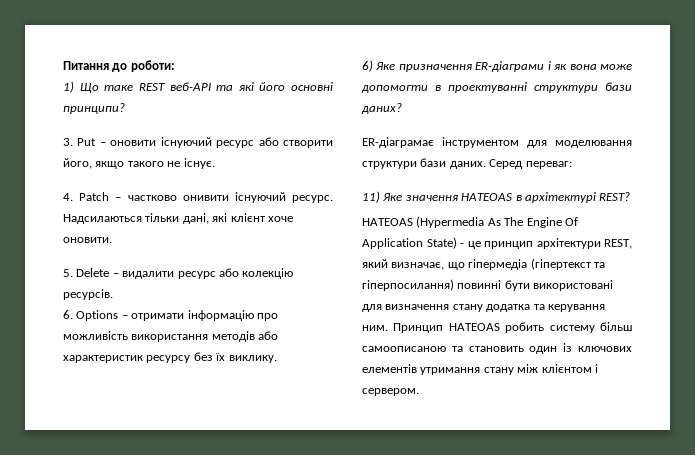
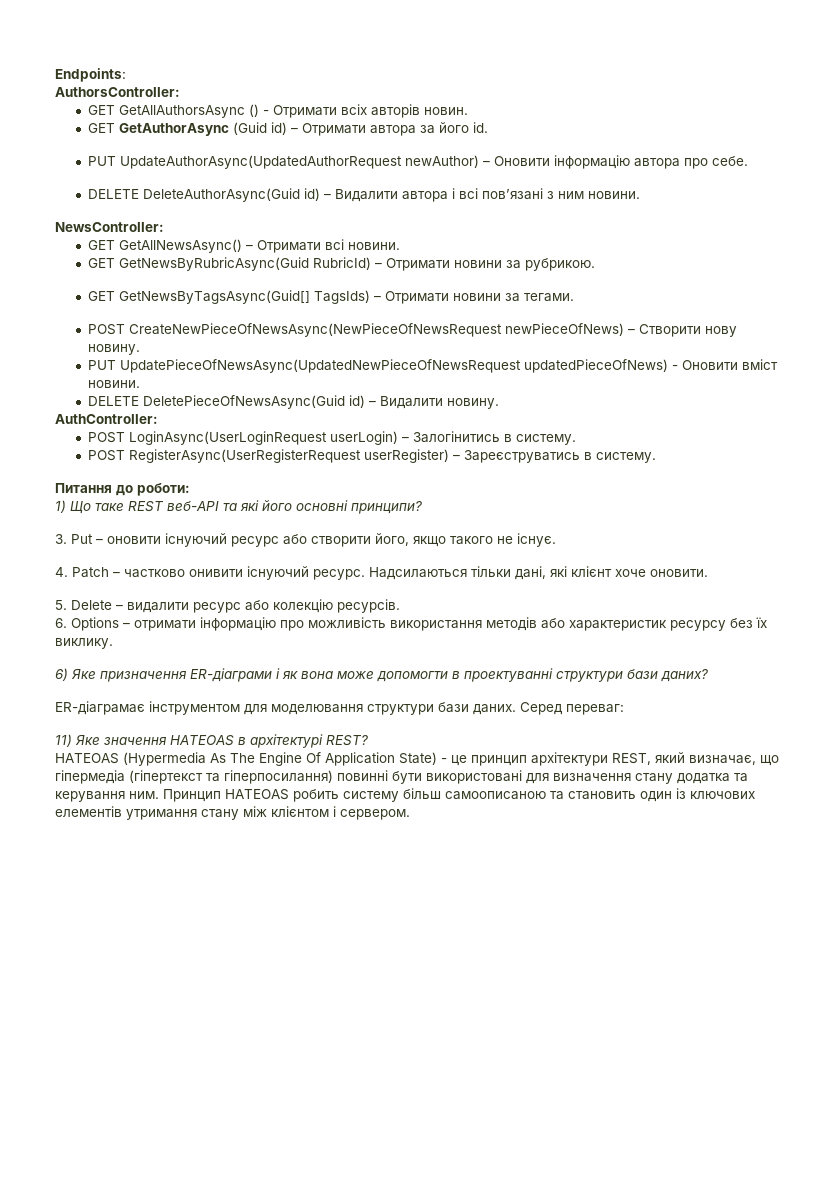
(63, 65) none -> [55,68,126,82] [55,87,180,97] [87,104,468,118] [87,122,488,136] [87,155,748,169] [87,188,640,202] [55,222,164,232] [87,239,400,253] [87,257,595,271] [87,290,574,304] [87,323,737,337] [87,344,140,355] [87,359,778,373] [87,380,140,388] [87,395,499,409] [55,414,158,424] [87,431,576,445] [87,449,656,463] Endpoints: // AuthorsController: // GET GetAllAuthorsAsync () - Отримати всіх авторів новин. // GET GetAuthorAsync (Guid id) – Отримати автора за його id. // PUT UpdateAuthorAsync(UpdatedAuthorRequest newAuthor) – Оновити інформацію автора про себе. // DELETE DeleteAuthorAsync(Guid id) – Видалити автора і всі пов’язані з ним новини. // NewsController: // GET GetAllNewsAsync() – Отримати всі новини. // GET GetNewsByRubricAsync(Guid RubricId) – Отримати новини за рубрикою. // GET GetNewsByTagsAsync(Guid[] TagsIds) – Отримати новини за тегами. // POST CreateNewPieceOfNewsAsync(NewPieceOfNewsRequest newPieceOfNews) – Створити нову новину. // PUT UpdatePieceOfNewsAsync(UpdatedNewPieceOfNewsRequest updatedPieceOfNews) - Оновити вміст новини. // DELETE DeletePieceOfNewsAsync(Guid id) – Видалити новину. // AuthController: // POST LoginAsync(UserLoginRequest userLogin) – Залогінитись в систему. // POST RegisterAsync(UserRegisterRequest userRegister) – Зареєструватись в систему. //

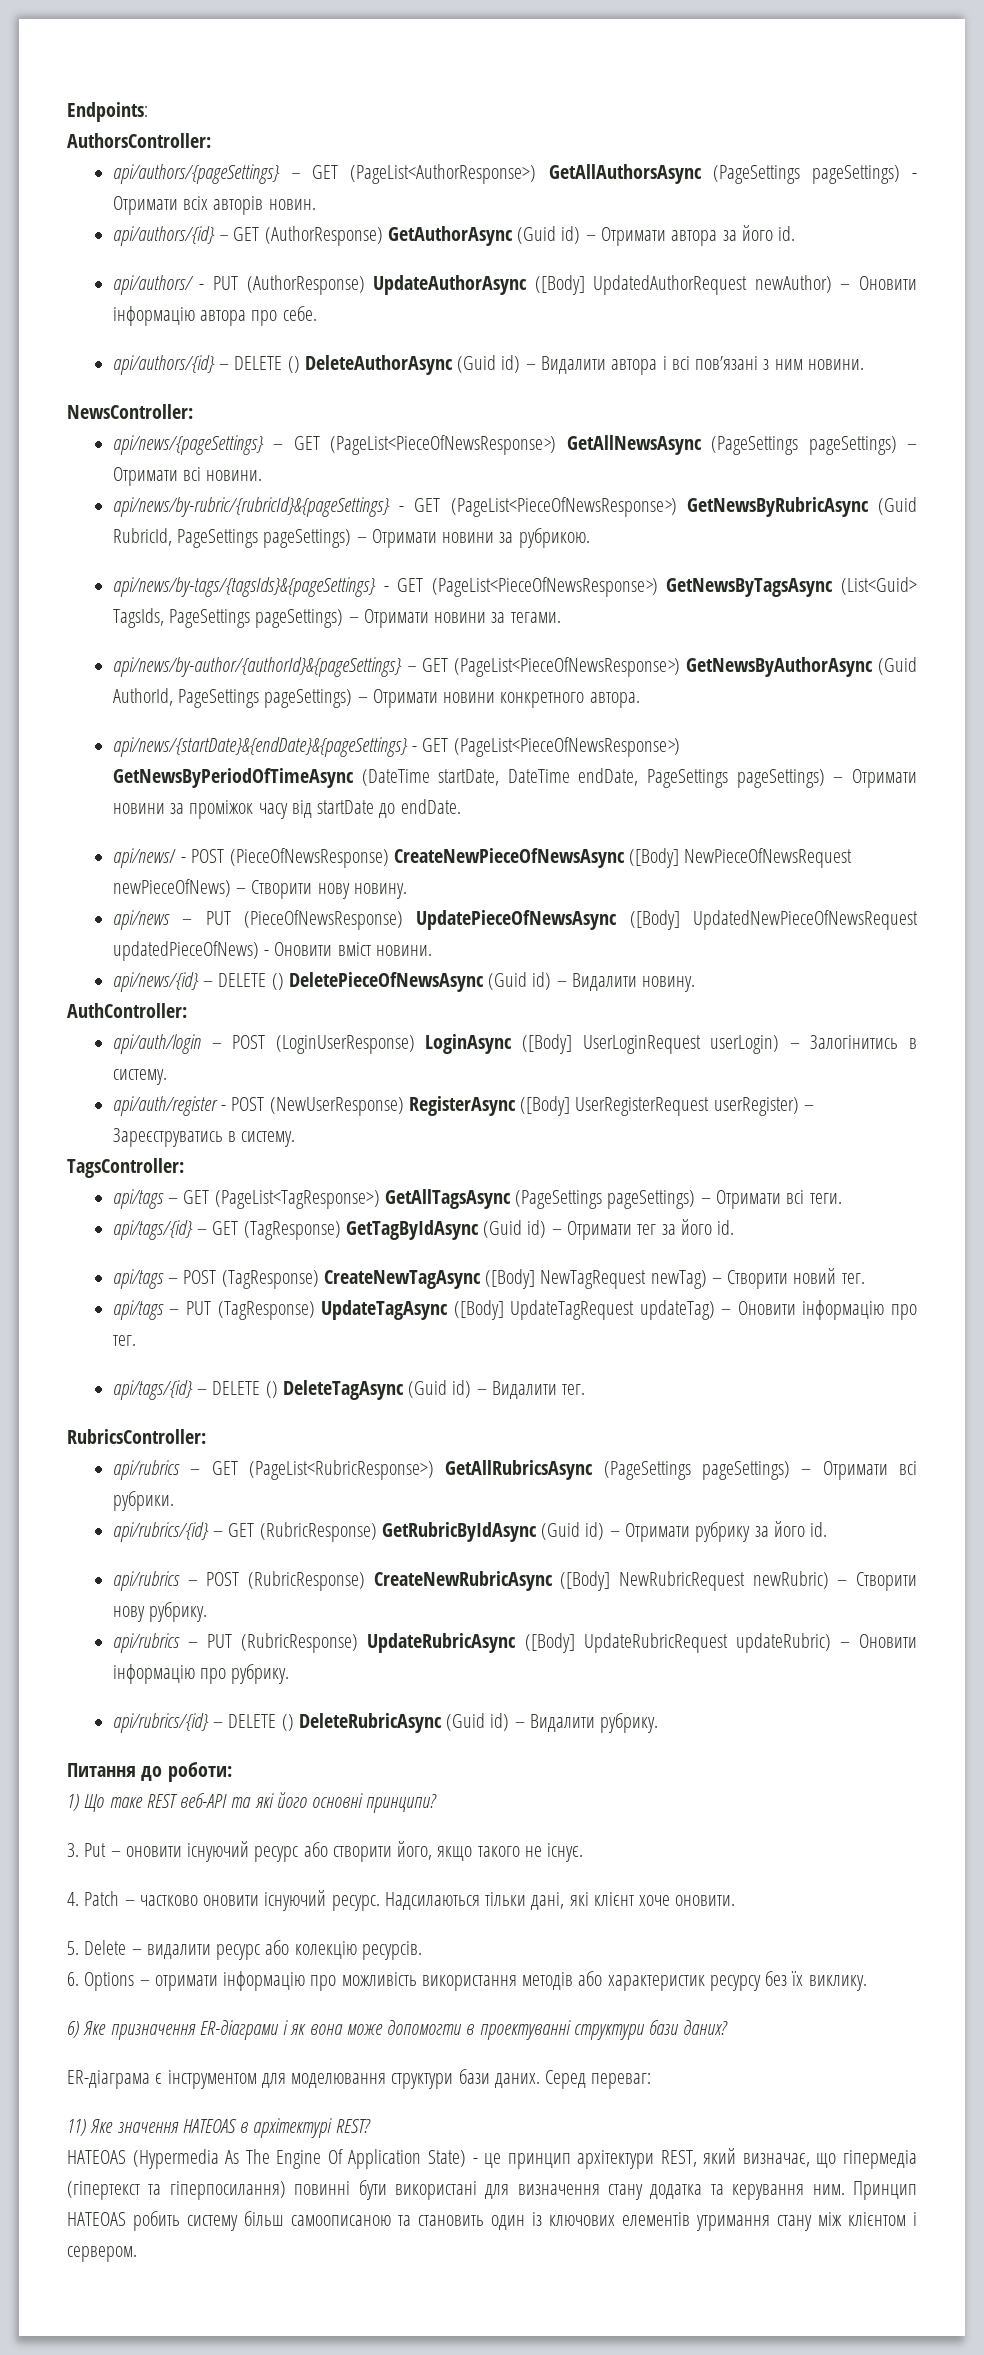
[87,104,259,118] GET GetAllAuthorsAsync () -> [112,164,900,184] api/authors/{pageSettings} – GET (PageList<AuthorResponse>) GetAllAuthorsAsync (PageSettings pageSettings)
[87,123,115,133] GET -> [112,226,383,246] api/authors/{id} – GET (AuthorResponse)
[87,155,402,169] PUT UpdateAuthorAsync(UpdatedAuthorRequest -> [112,275,748,295] api/authors/ - PUT (AuthorResponse) UpdateAuthorAsync ([Body] UpdatedAuthorRequest
[87,188,300,202] DELETE DeleteAuthorAsync(Guid -> [112,355,497,375] api/authors/{id} – DELETE () DeleteAuthorAsync (Guid
[87,239,400,253] [87,257,371,271] GET GetAllNewsAsync() – Отримати всі новини. // GET GetNewsByRubricAsync(Guid RubricId) -> [112,435,918,455] [112,467,263,486] [112,497,917,517] [112,528,352,548] api/news/{pageSettings} – GET (PageList<PieceOfNewsResponse>) GetAllNewsAsync (PageSettings pageSettings) – Отримати всі новини. // api/news/by-rubric/{rubricId}&{pageSettings} - GET (PageList<PieceOfNewsResponse>) GetNewsByRubricAsync (Guid RubricId, PageSettings pageSettings)
[87,290,370,304] GET GetNewsByTagsAsync(Guid[] TagsIds) -> [112,577,918,597] [112,608,344,628] api/news/by-tags/{tagsIds}&{pageSettings} - GET (PageList<PieceOfNewsResponse>) GetNewsByTagsAsync (List<Guid> TagsIds, PageSettings pageSettings)
[87,323,502,337] POST CreateNewPieceOfNewsAsync(NewPieceOfNewsRequest -> [112,657,918,677] [112,688,640,708] [112,737,680,757] [112,768,917,788] [112,799,461,819] [112,848,853,868] api/news/by-author/{authorId}&{pageSettings} – GET (PageList<PieceOfNewsResponse>) GetNewsByAuthorAsync (Guid AuthorId, PageSettings pageSettings) – Отримати новини конкретного автора. // api/news/{startDate}&{endDate}&{pageSettings} - GET (PageList<PieceOfNewsResponse>) GetNewsByPeriodOfTimeAsync (DateTime startDate, DateTime endDate, PageSettings pageSettings) – Отримати новини за проміжок часу від startDate до endDate. // api/news/ - POST (PieceOfNewsResponse) CreateNewPieceOfNewsAsync ([Body] NewPieceOfNewsRequest
[87,359,521,373] PUT UpdatePieceOfNewsAsync(UpdatedNewPieceOfNewsRequest -> [112,910,919,930] api/news – PUT (PieceOfNewsResponse) UpdatePieceOfNewsAsync ([Body] UpdatedNewPieceOfNewsRequest
[87,395,345,409] DELETE DeletePieceOfNewsAsync(Guid -> [112,972,528,992] api/news/{id} – DELETE () DeletePieceOfNewsAsync (Guid
[87,431,327,445] POST LoginAsync(UserLoginRequest -> [112,1034,701,1054] api/auth/login – POST (LoginUserResponse) LoginAsync ([Body] UserLoginRequest
[87,449,361,463] POST RegisterAsync(UserRegisterRequest -> [112,1096,710,1116] api/auth/register - POST (NewUserResponse) RegisterAsync ([Body] UserRegisterRequest
(656, 457) none -> [67,1158,184,1178] [112,1189,842,1209] [112,1219,735,1240] [112,1268,865,1289] [112,1300,918,1320] [112,1335,136,1346] [112,1380,586,1400] [67,1429,206,1444] [112,1460,918,1480] [112,1491,174,1511] [112,1521,828,1542] [112,1571,917,1591] [112,1602,208,1622] [112,1633,917,1653] [112,1664,290,1684] [112,1713,659,1733] // TagsController: // api/tags – GET (PageList<TagResponse>) GetAllTagsAsync (PageSettings pageSettings) – Отримати всі теги. // api/tags/{id} – GET (TagResponse) GetTagByIdAsync (Guid id) – Отримати тег за його id. // api/tags – POST (TagResponse) CreateNewTagAsync ([Body] NewTagRequest newTag) – Створити новий тег. // api/tags – PUT (TagResponse) UpdateTagAsync ([Body] UpdateTagRequest updateTag) – Оновити інформацію про тег. // api/tags/{id} – DELETE () DeleteTagAsync (Guid id) – Видалити тег. // RubricsController: // api/rubrics – GET (PageList<RubricResponse>) GetAllRubricsAsync (PageSettings pageSettings) – Отримати всі рубрики. // api/rubrics/{id} – GET (RubricResponse) GetRubricByIdAsync (Guid id) – Отримати рубрику за його id. // api/rubrics – POST (RubricResponse) CreateNewRubricAsync ([Body] NewRubricRequest newRubric) – Створити нову рубрику. // api/rubrics – PUT (RubricResponse) UpdateRubricAsync ([Body] UpdateRubricRequest updateRubric) – Оновити інформацію про рубрику. // api/rubrics/{id} – DELETE () DeleteRubricAsync (Guid id) – Видалити рубрику.
[189,569,243,577] онивити -> [203,1895,260,1906] оновити
[55,701,145,715] ER-діаграмає -> [67,2070,163,2089] ER-діаграма є
[426,770,522,784] використовані -> [394,2181,477,2200] використані

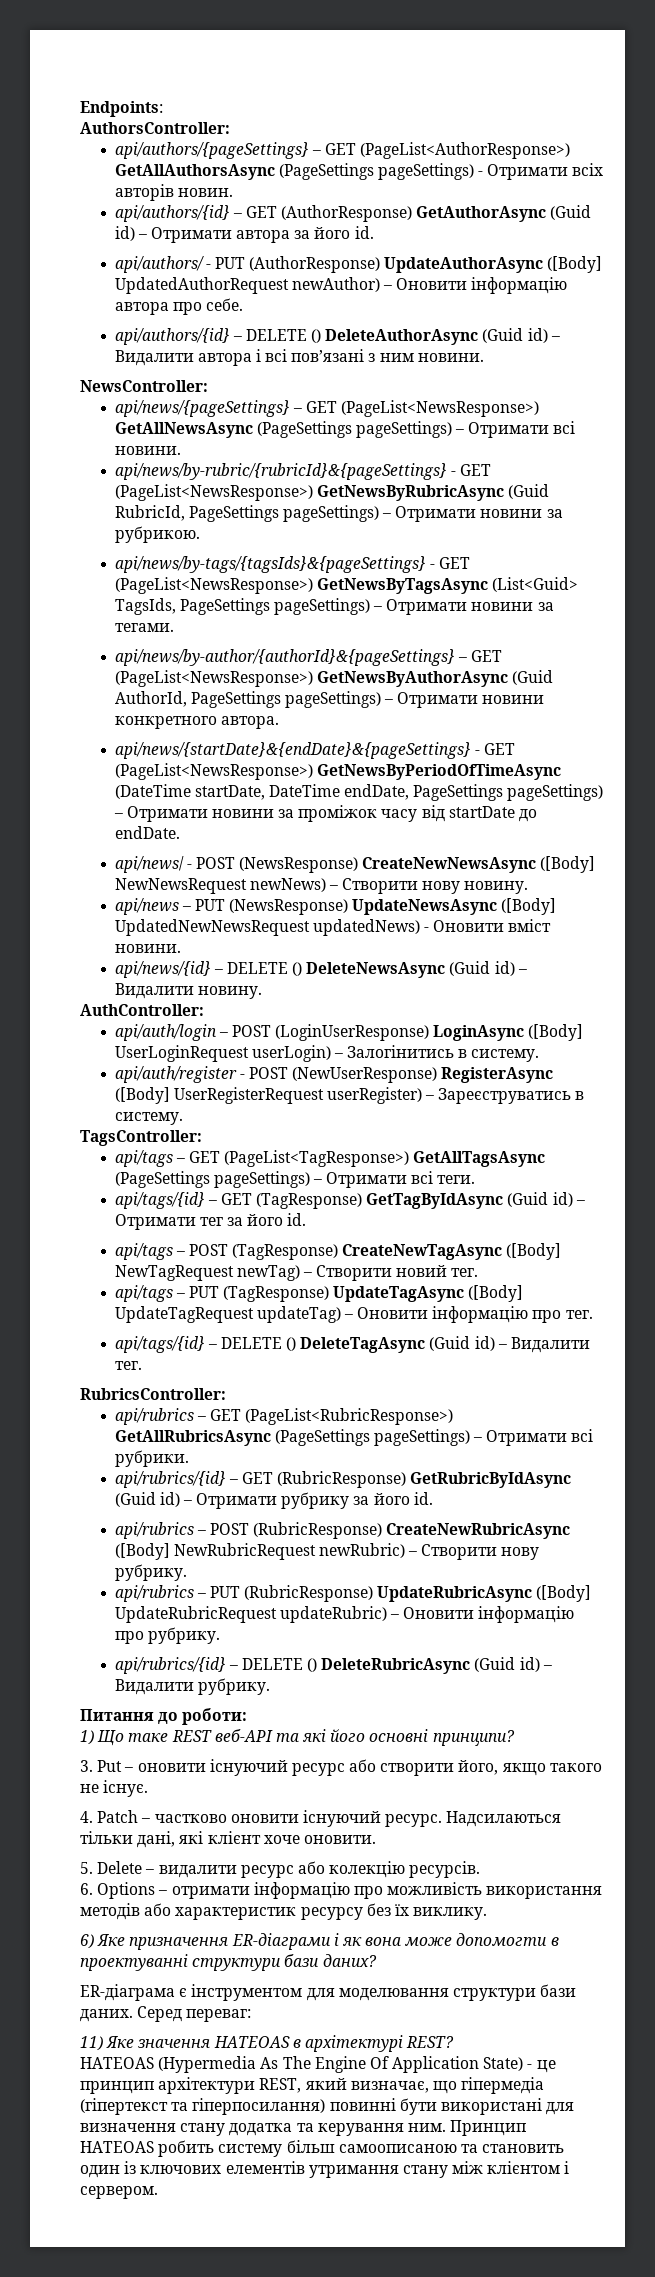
[330,435,557,455] (PageList<PieceOfNewsResponse>) -> [341,400,540,417] (PageList<NewsResponse>)
[450,497,677,517] (PageList<PieceOfNewsResponse>) -> [114,484,313,501] (PageList<NewsResponse>)
[431,577,658,597] (PageList<PieceOfNewsResponse>) -> [114,577,313,594] (PageList<NewsResponse>)
[453,657,680,677] (PageList<PieceOfNewsResponse>) -> [114,670,313,687] (PageList<NewsResponse>)
[453,737,680,757] (PageList<PieceOfNewsResponse>) -> [114,763,313,780] (PageList<NewsResponse>)
[229,848,853,868] [112,879,231,897] (PieceOfNewsResponse) CreateNewPieceOfNewsAsync ([Body] NewPieceOfNewsRequest newPieceOfNews) -> [239,856,596,873] [114,878,326,894] (NewsResponse) CreateNewNewsAsync ([Body] NewNewsRequest newNews)
[243,910,919,930] [112,941,259,961] (PieceOfNewsResponse) UpdatePieceOfNewsAsync ([Body] UpdatedNewPieceOfNewsRequest updatedPieceOfNews) -> [229,898,557,915] [114,919,420,936] (NewsResponse) UpdateNewsAsync ([Body] UpdatedNewNewsRequest updatedNews)
[288,972,484,992] DeletePieceOfNewsAsync -> [306,962,446,978] DeleteNewsAsync

